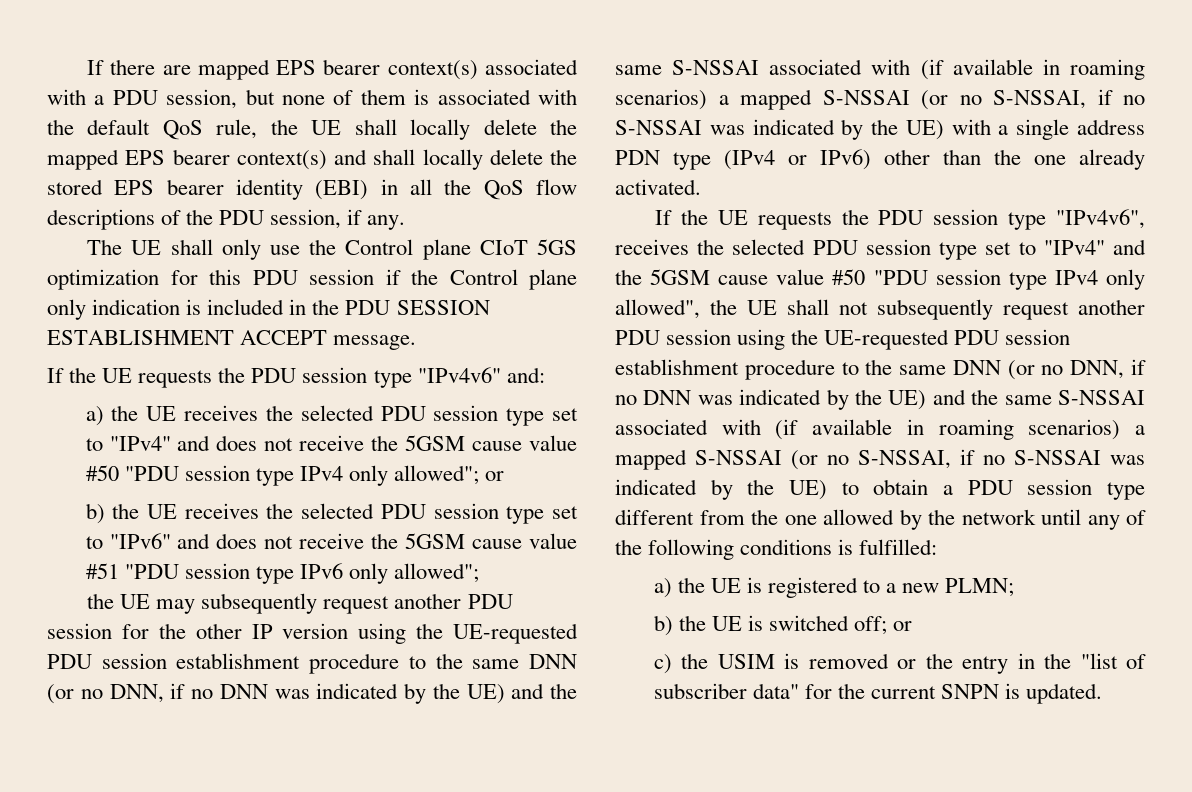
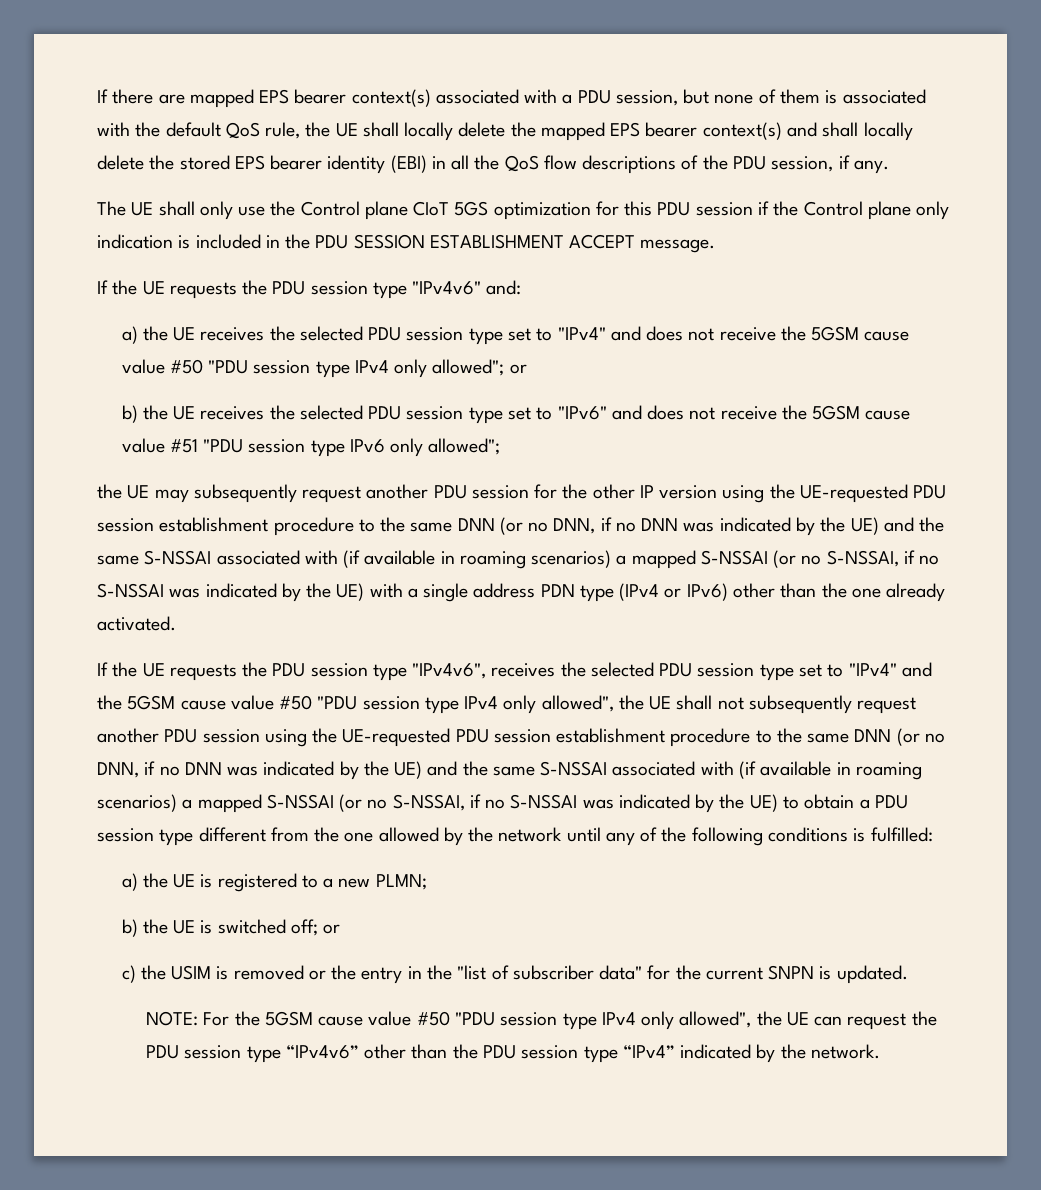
(1103, 693) none -> [146,1011,937,1030] [146,1044,880,1063] // NOTE: For the 5GSM cause value #50 "PDU session type IPv4 only allowed", the UE can request the PDU session type “IPv4v6” other than the PDU session type “IPv4” indicated by the network.

